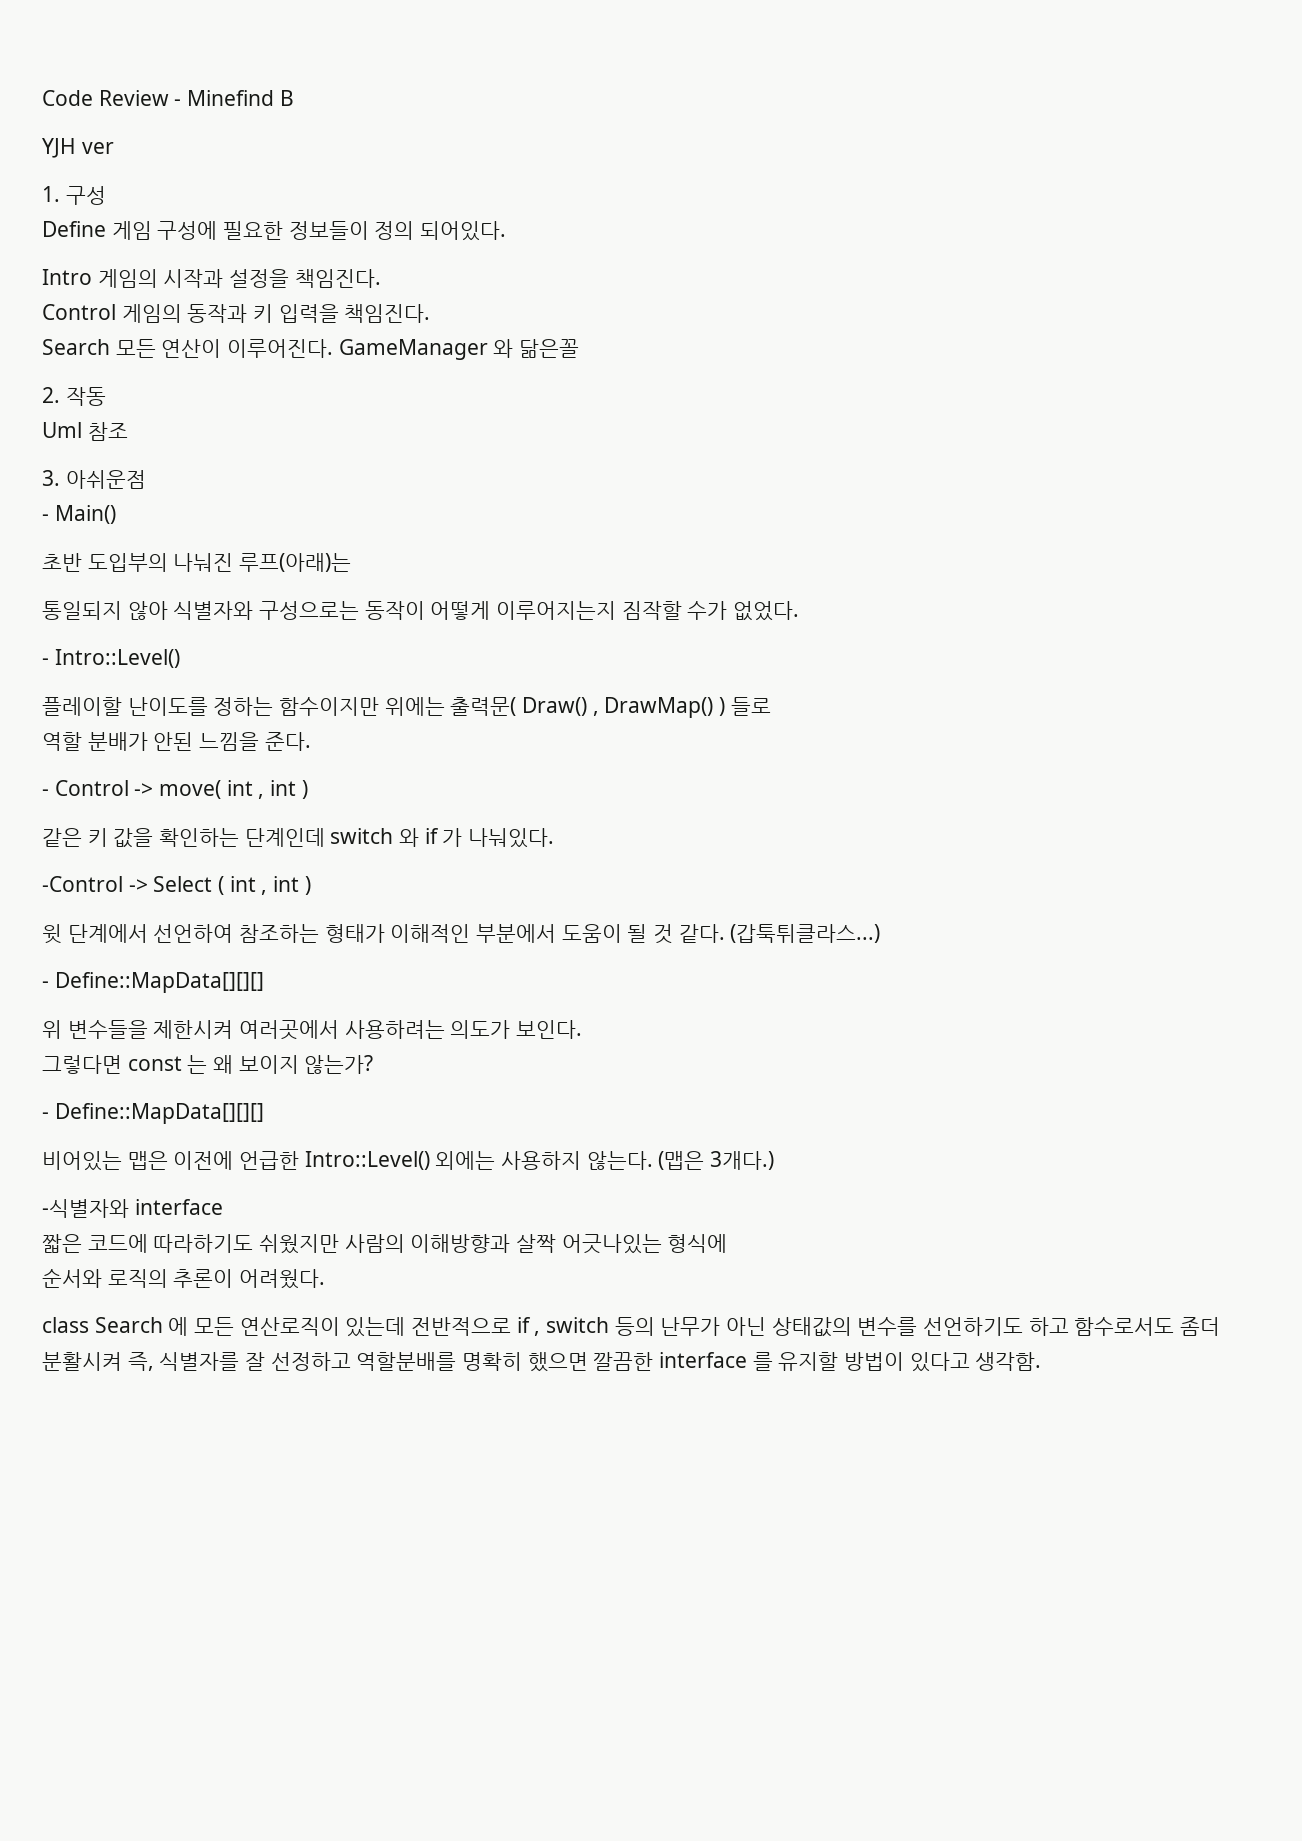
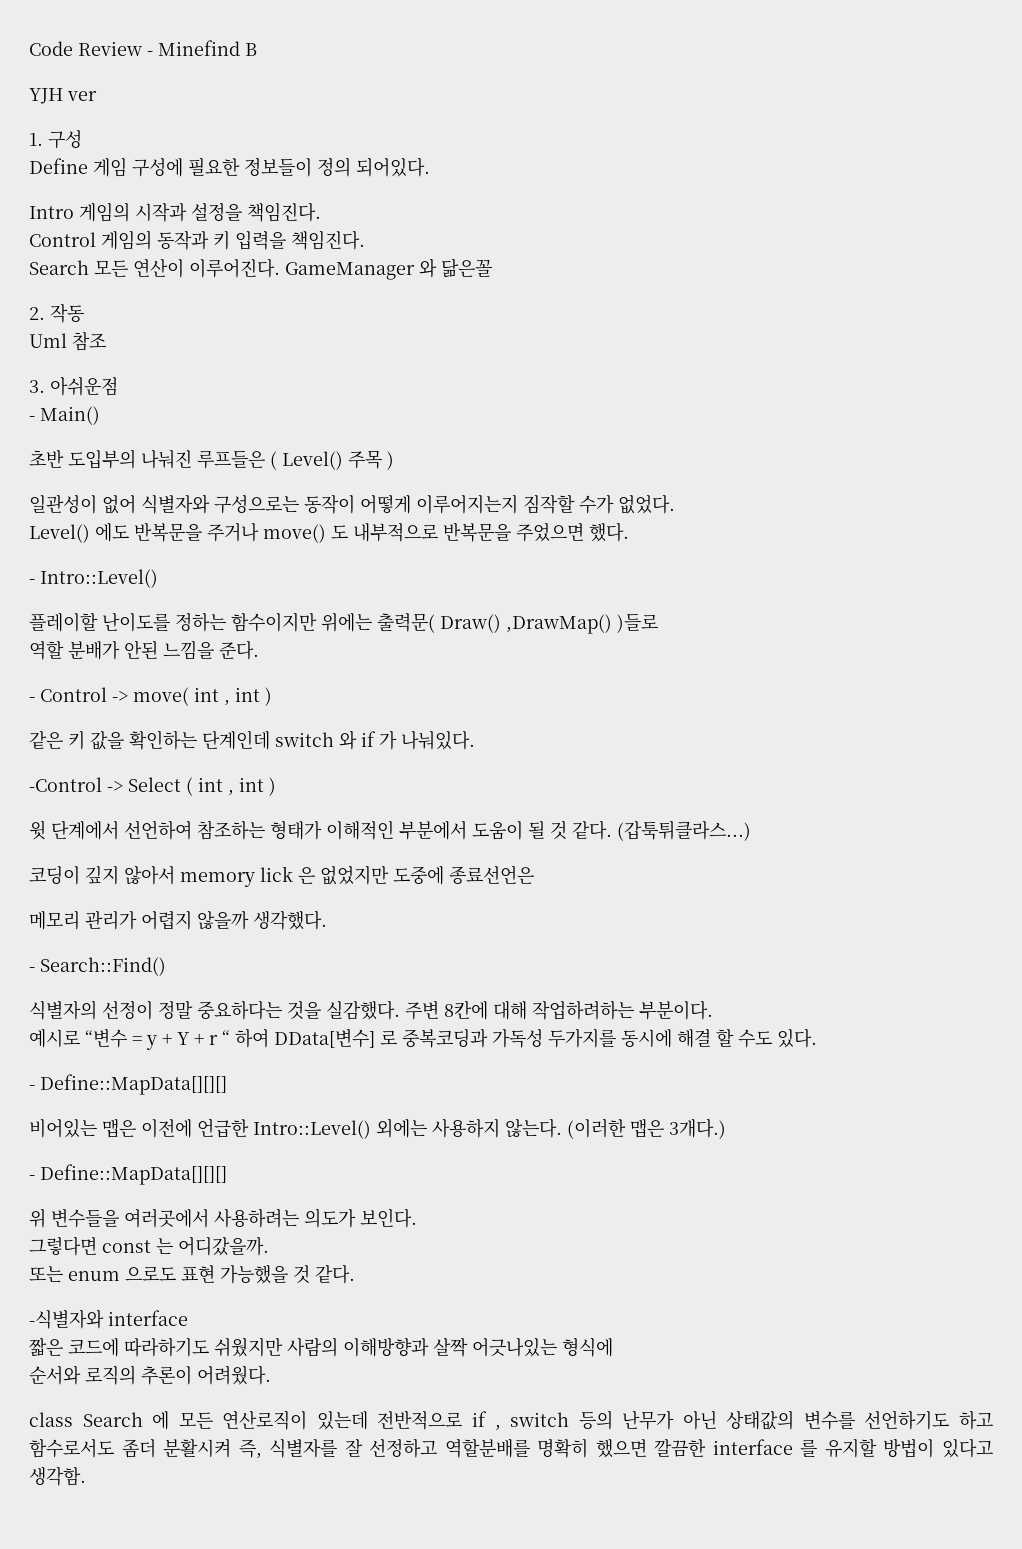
[239,553,352,572] [42,601,168,620] 루프(아래)는 // 통일되지 않아 -> [197,450,394,470] [29,495,136,514] 루프들은 ( Level() 주목 ) // 일관성이 없어
(800, 611) none -> [29,522,629,543] // Level() 에도 반복문을 주거나 move() 도 내부적으로 반복문을 주었으면 했다.
[592,697,771,718] , DrawMap() ) 들로 -> [506,613,658,634] ,DrawMap() )들로
[42,972,264,993] [42,1020,583,1040] [42,1055,374,1074] - Define::MapData[][][] // 위 변수들을 제한시켜 여러곳에서 사용하려는 의도가 보인다. // 그렇다면 const 는 왜 보이지 않는가? -> [29,865,534,887] [29,910,327,930] [29,957,166,976] [29,1000,713,1020] [29,1028,817,1050] 코딩이 깊지 않아서 memory lick 은 없었지만 도중에 종료선언은 // 메모리 관리가 어렵지 않을까 생각했다. // - Search::Find() // 식별자의 선정이 정말 중요하다는 것을 실감했다. 주변 8칸에 대해 작업하려하는 부분이다. // 예시로 “변수 = y + Y + r “ 하여 DData[변수] 로 중복코딩과 가독성 두가지를 동시에 해결 할 수도 있다.
[658,1151,705,1170] (맵은 -> [567,1119,664,1139] (이러한 맵은
(775, 1160) none -> [29,1164,227,1185] [29,1208,417,1228] [29,1236,269,1256] [29,1264,355,1284] // - Define::MapData[][][] // 위 변수들을 여러곳에서 사용하려는 의도가 보인다. // 그렇다면 const 는 어디갔을까. // 또는 enum 으로도 표현 가능했을 것 같다.

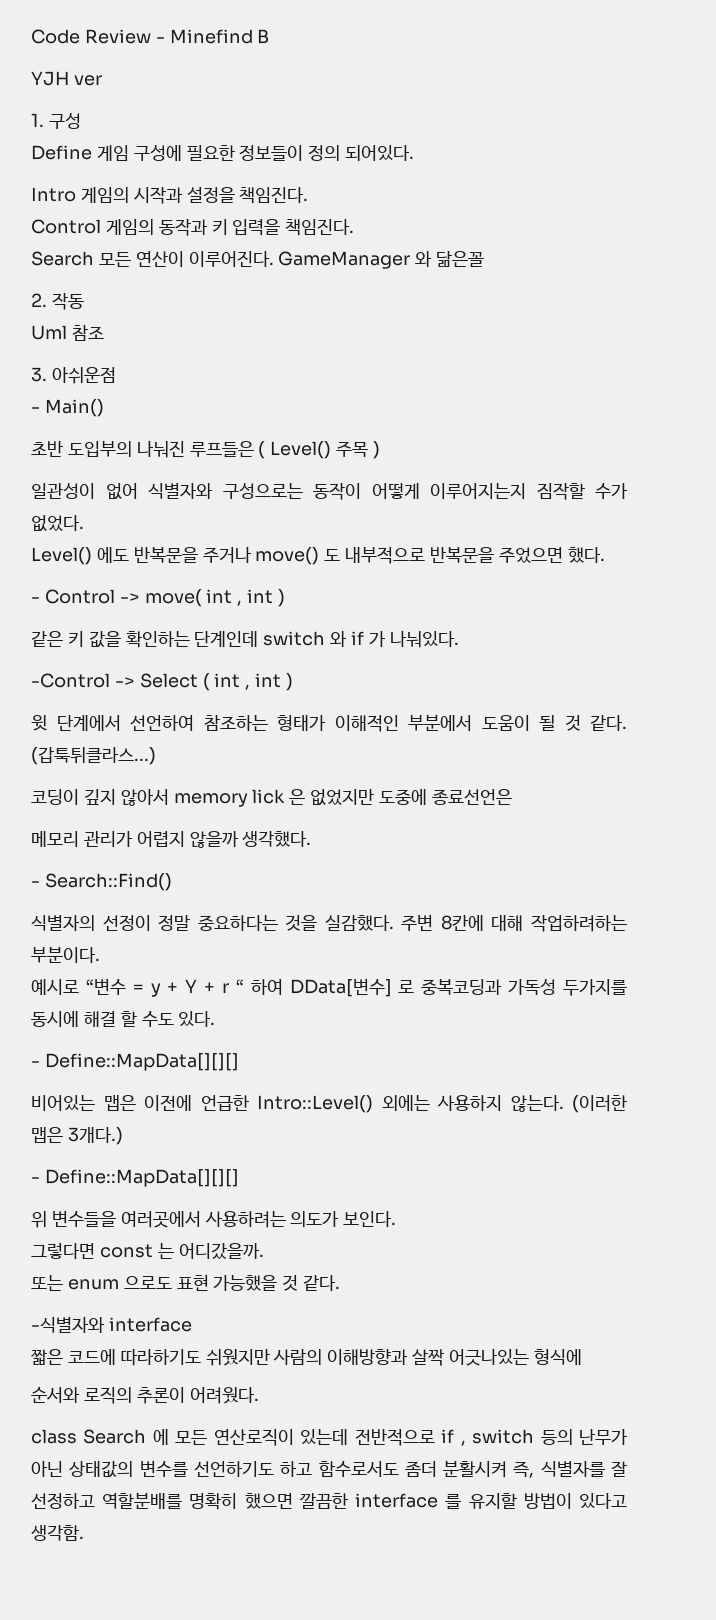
[29,569,158,588] [29,612,658,634] [29,640,259,660] // - Intro::Level() // 플레이할 난이도를 정하는 함수이지만 위에는 출력문( Draw() ,DrawMap() )들로 // 역할 분배가 안된 느낌을 준다. -> (605, 555) none

